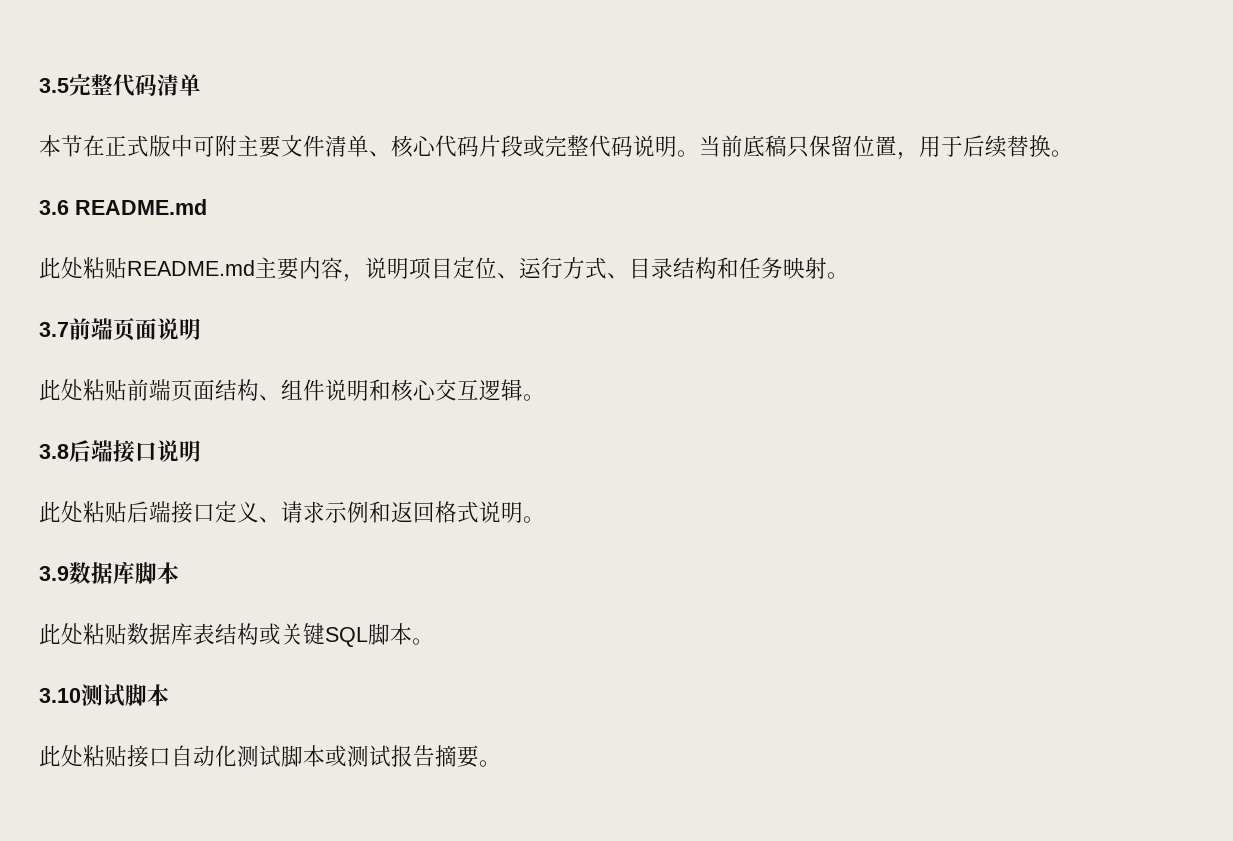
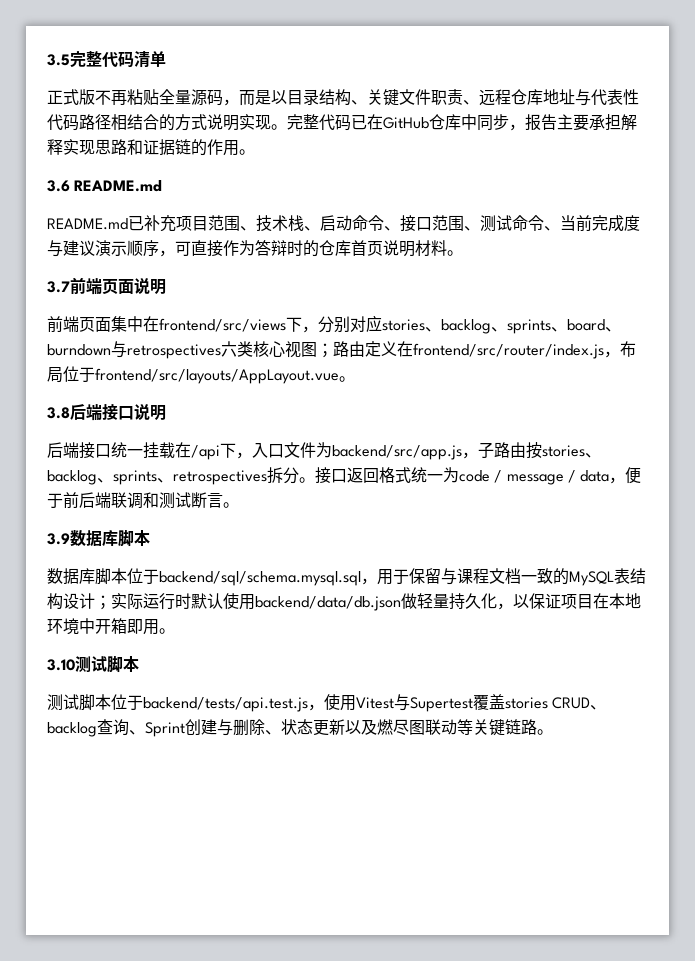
[39,135,1073,160] [39,199,207,215] [39,257,827,282] 本节在正式版中可附主要文件清单、核心代码片段或完整代码说明。当前底稿只保留位置，用于后续替换。 // 3.6 README.md // 此处粘贴README.md主要内容，说明项目定位、运行方式、目录结构和任务映射 -> [47,89,639,106] [47,114,637,131] [47,139,255,156] [47,180,163,192] [47,215,640,232] [47,240,447,257] 正式版不再粘贴全量源码，而是以目录结构、关键文件职责、远程仓库地址与代表性代码路径相结合的方式说明实现。完整代码已在GitHub仓库中同步，报告主要承担解释实现思路和证据链的作用。 // 3.6 README.md // README.md已补充项目范围、技术栈、启动命令、接口范围、测试命令、当前完成度与建议演示顺序，可直接作为答辩时的仓库首页说明材料
[39,379,523,402] 此处粘贴前端页面结构、组件说明和核心交互逻辑 -> [47,315,621,334] [47,341,636,359] [47,366,339,384] 前端页面集中在frontend/src/views下，分别对应stories、backlog、sprints、board、burndown与retrospectives六类核心视图；路由定义在frontend/src/router/index.js，布局位于frontend/src/layouts/AppLayout.vue
[39,501,545,523] [39,561,179,584] [39,623,434,647] [39,684,169,707] [39,745,479,768] 此处粘贴后端接口定义、请求示例和返回格式说明。 // 3.9数据库脚本 // 此处粘贴数据库表结构或关键SQL脚本。 // 3.10测试脚本 // 此处粘贴接口自动化测试脚本或测试报告摘要 -> [47,442,601,460] [47,467,642,485] [47,492,239,509] [47,530,150,547] [47,568,646,586] [47,593,641,611] [47,618,175,635] [47,656,139,673] [47,694,607,712] [47,719,537,737] 后端接口统一挂载在/api下，入口文件为backend/src/app.js，子路由按stories、backlog、sprints、retrospectives拆分。接口返回格式统一为code / message / data，便于前后端联调和测试断言。 // 3.9数据库脚本 // 数据库脚本位于backend/sql/schema.mysql.sql，用于保留与课程文档一致的MySQL表结构设计；实际运行时默认使用backend/data/db.json做轻量持久化，以保证项目在本地环境中开箱即用。 // 3.10测试脚本 // 测试脚本位于backend/tests/api.test.js，使用Vitest与Supertest覆盖stories CRUD、backlog查询、Sprint创建与删除、状态更新以及燃尽图联动等关键链路

